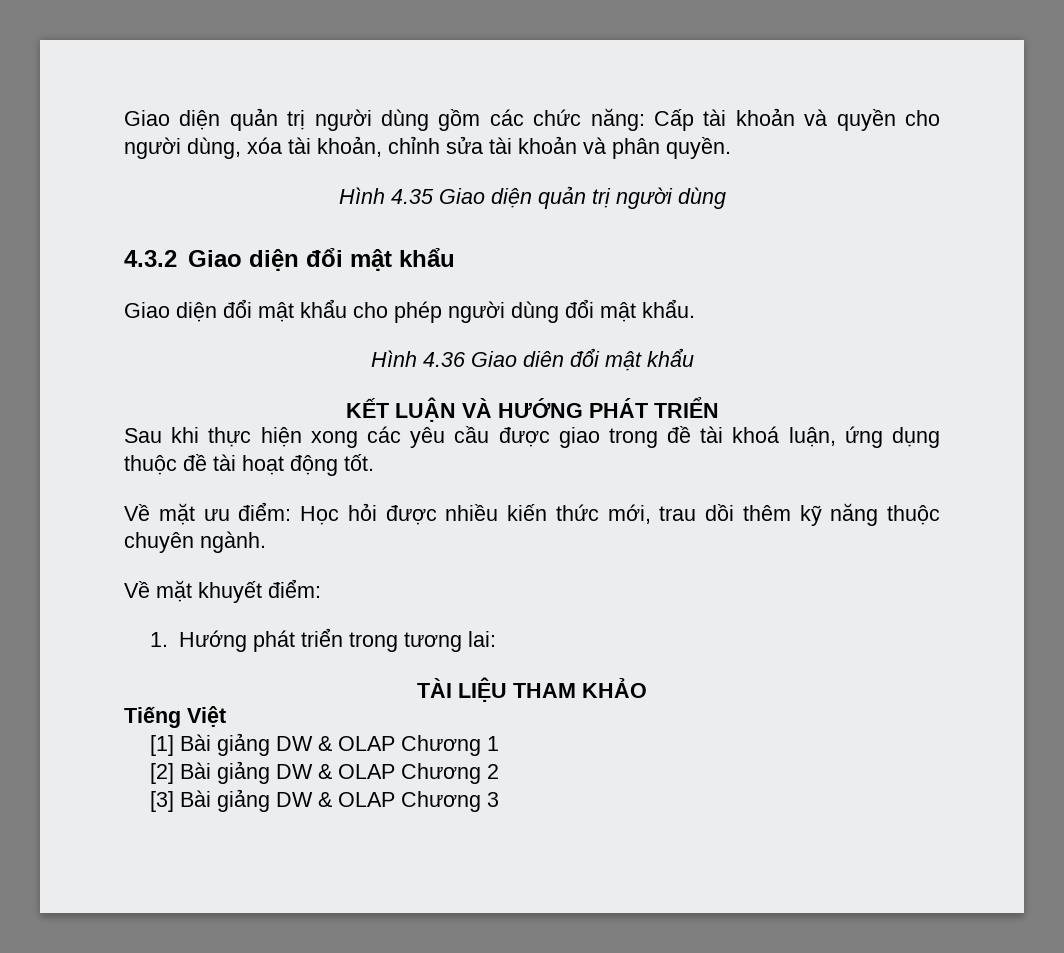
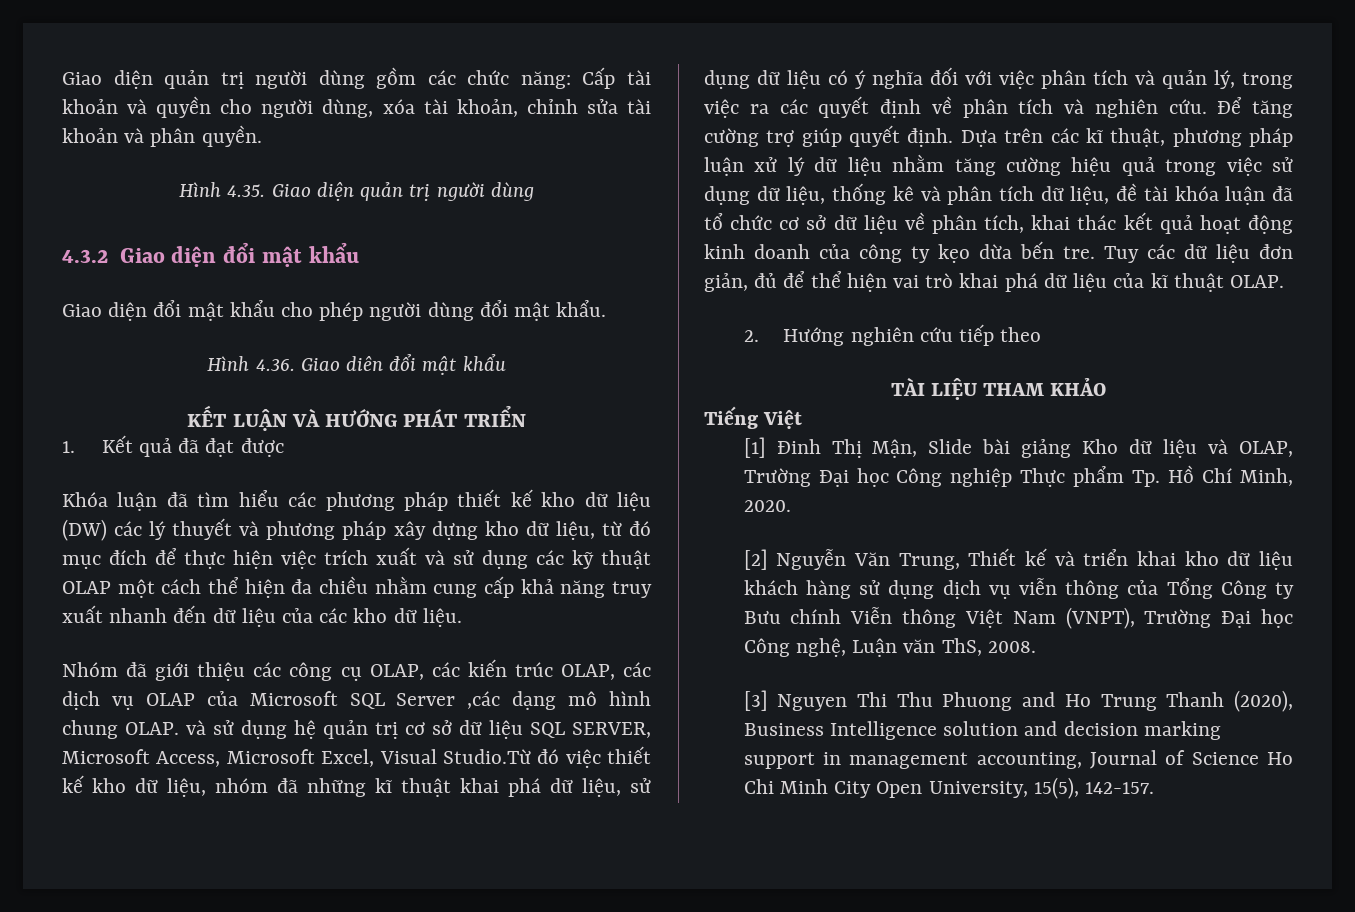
[390,189,434,204] 4.35 -> [227,184,266,197] 4.35.
[422,352,465,367] 4.36 -> [255,359,295,371] 4.36.
[124,426,940,448] [124,454,374,476] [124,502,940,526] [124,531,266,553] [124,579,321,603] [150,628,496,652] Sau khi thực hiện xong các yêu cầu được giao trong đề tài khoá luận, ứng dụng thuộc đề tài hoạt động tốt. // Về mặt ưu điểm: Học hỏi được nhiều kiến thức mới, trau dồi thêm kỹ năng thuộc chuyên ngành. // Về mặt khuyết điểm: // 1. Hướng phát triển trong tương lai: -> [62,435,284,457] [62,489,651,511] [62,518,652,541] [62,547,651,569] [62,576,653,598] [62,605,462,627] [62,659,651,681] [62,691,651,710] [62,720,651,739] [62,746,651,768] [62,775,651,797] [704,67,1293,89] [704,96,1293,118] [704,125,1293,147] [704,154,1293,176] [704,183,1293,205] [704,212,1293,234] [704,241,1293,263] [704,271,1284,292] [743,324,1042,346] 1. Kết quả đã đạt được // Khóa luận đã tìm hiểu các phương pháp thiết kế kho dữ liệu (DW) các lý thuyết và phương pháp xây dựng kho dữ liệu, từ đó mục đích để thực hiện việc trích xuất và sử dụng các kỹ thuật OLAP một cách thể hiện đa chiều nhằm cung cấp khả năng truy xuất nhanh đến dữ liệu của các kho dữ liệu. // Nhóm đã giới thiệu các công cụ OLAP, các kiến trúc OLAP, các dịch vụ OLAP của Microsoft SQL Server ,các dạng mô hình chung OLAP. và sử dụng hệ quản trị cơ sở dữ liệu SQL SERVER, Microsoft Access, Microsoft Excel, Visual Studio.Từ đó việc thiết kế kho dữ liệu, nhóm đã những kĩ thuật khai phá dữ liệu, sử dụng dữ liệu có ý nghĩa đối với việc phân tích và quản lý, trong việc ra các quyết định về phân tích và nghiên cứu. Để tăng cường trợ giúp quyết định. Dựa trên các kĩ thuật, phương pháp luận xử lý dữ liệu nhằm tăng cường hiệu quả trong việc sử dụng dữ liệu, thống kê và phân tích dữ liệu, đề tài khóa luận đã tổ chức cơ sở dữ liệu về phân tích, khai thác kết quả hoạt động kinh doanh của công ty kẹo dừa bến tre. Tuy các dữ liệu đơn giản, đủ để thể hiện vai trò khai phá dữ liệu của kĩ thuật OLAP. // 2. Hướng nghiên cứu tiếp theo
[180,733,500,756] [150,761,500,784] [150,789,500,812] Bài giảng DW & OLAP Chương 1 // [2] Bài giảng DW & OLAP Chương 2 // [3] Bài giảng DW & OLAP Chương 3 -> [776,439,1293,458] [743,465,1293,487] [743,500,791,512] [743,548,1293,570] [743,578,1294,599] [743,607,1293,629] [743,638,1036,657] [743,690,1293,712] [743,721,1221,740] [743,750,1293,769] [743,777,1154,799] Đinh Thị Mận, Slide bài giảng Kho dữ liệu và OLAP, Trường Đại học Công nghiệp Thực phẩm Tp. Hồ Chí Minh, 2020. // [2] Nguyễn Văn Trung, Thiết kế và triển khai kho dữ liệu khách hàng sử dụng dịch vụ viễn thông của Tổng Công ty Bưu chính Viễn thông Việt Nam (VNPT), Trường Đại học Công nghệ, Luận văn ThS, 2008. // [3] Nguyen Thi Thu Phuong and Ho Trung Thanh (2020), Business Intelligence solution and decision marking support in management accounting, Journal of Science Ho Chi Minh City Open University, 15(5), 142-157.

